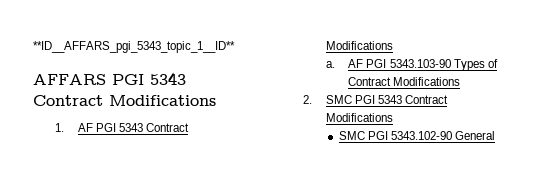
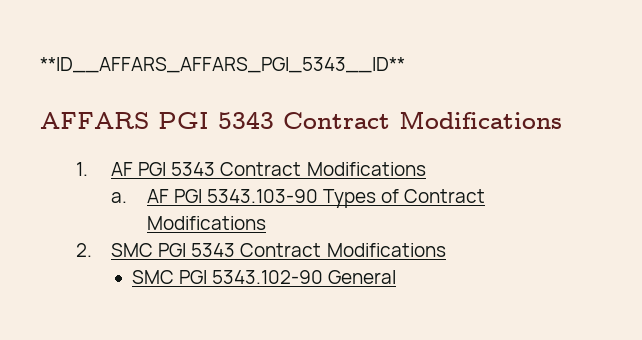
[33,41,235,53] **ID__AFFARS_pgi_5343_topic_1__ID** -> [40,57,405,73] **ID__AFFARS_AFFARS_PGI_5343__ID**

